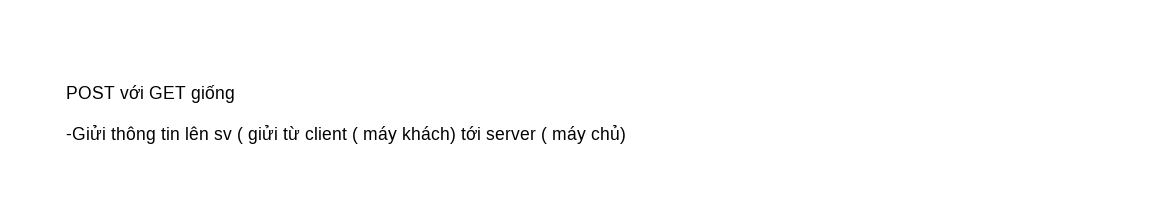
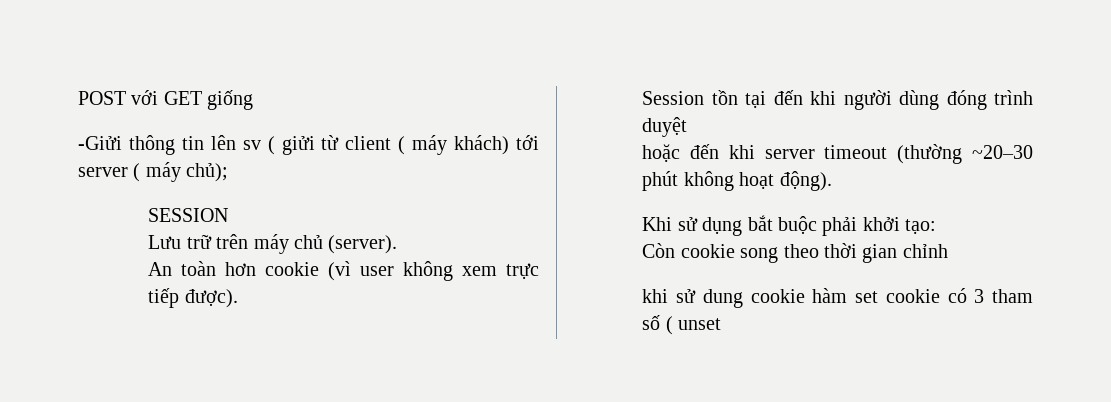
[591,124,626,144] chủ) -> [186,163,229,182] [148,208,229,222] [148,234,398,254] [148,261,540,281] [148,288,238,308] [642,90,1033,110] [642,117,688,137] [642,144,1033,164] [642,171,832,191] [642,215,937,236] [642,243,948,263] [642,288,1034,308] [642,315,722,335] chủ); // SESSION // Lưu trữ trên máy chủ (server). // An toàn hơn cookie (vì user không xem trực tiếp được). // Session tồn tại đến khi người dùng đóng trình duyệt // hoặc đến khi server timeout (thường ~20–30 phút không hoạt động). // Khi sử dụng bắt buộc phải khởi tạo: // Còn cookie song theo thời gian chỉnh // khi sử dung cookie hàm set cookie có 3 tham số ( unset

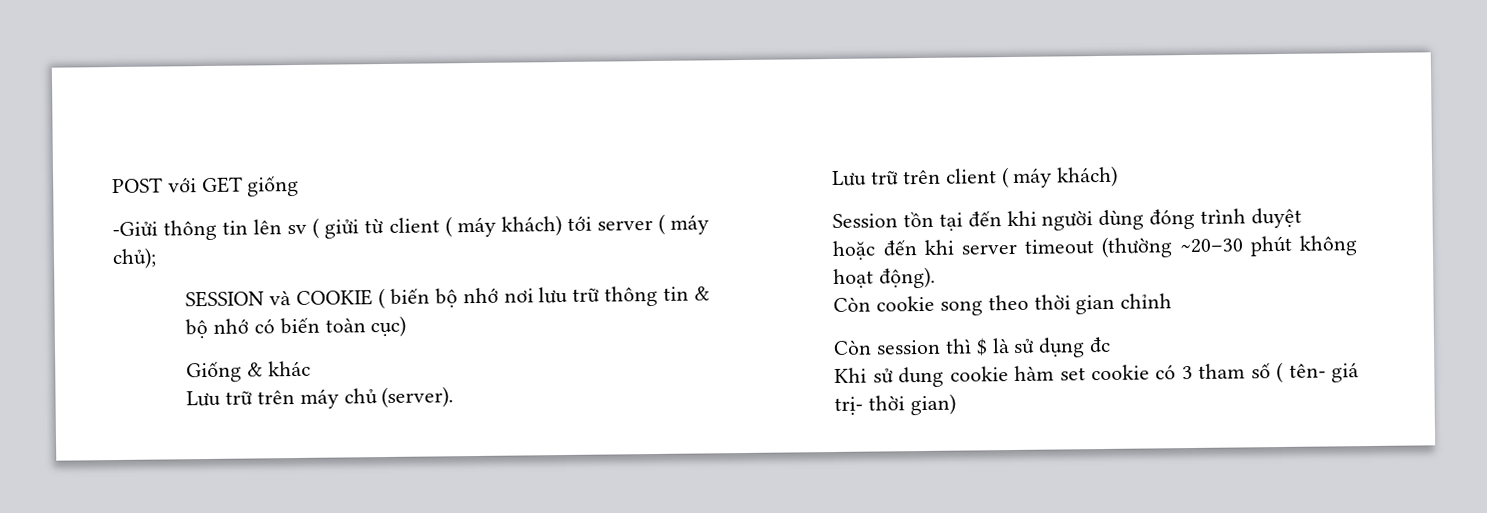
(229, 215) none -> [269,285,711,310] [185,315,407,340] [186,360,311,383] và COOKIE ( biến bộ nhớ nơi lưu trữ thông tin & bộ nhớ có biến toàn cục) // Giống & khác
[148,261,540,281] [148,288,238,308] An toàn hơn cookie (vì user không xem trực tiếp được). -> [832,165,1119,189] Lưu trữ trên client ( máy khách)
[642,215,937,236] // Khi sử dụng bắt buộc phải khởi tạo: -> (937, 277) none
[642,289,669,303] khi -> [833,336,1111,358] [834,367,868,383] Còn session thì $ là sử dụng đc // Khi
[678,318,722,330] unset -> [1288,362,1359,383] [834,393,956,416] tên- giá trị- thời gian)

